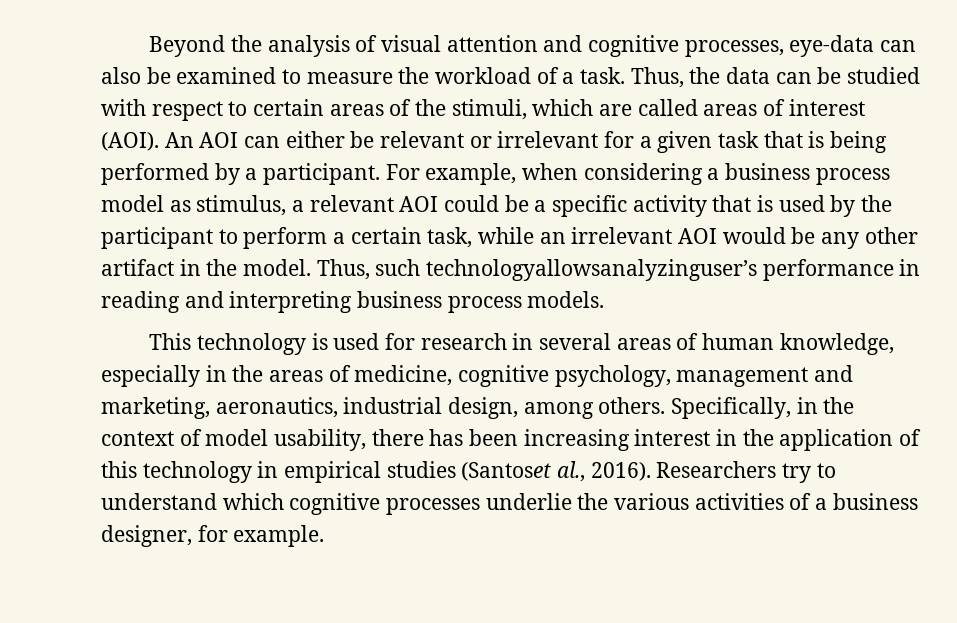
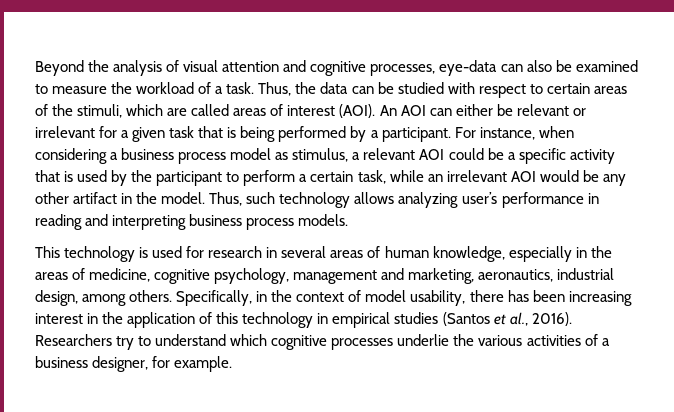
[425,163,517,185] example, -> [479,127,535,140] instance,
[426,259,758,281] technologyallowsanalyzinguser’s -> [279,192,498,208] technology allows analyzing user’s
[461,462,552,481] (Santoset -> [442,312,506,326] (Santos et

